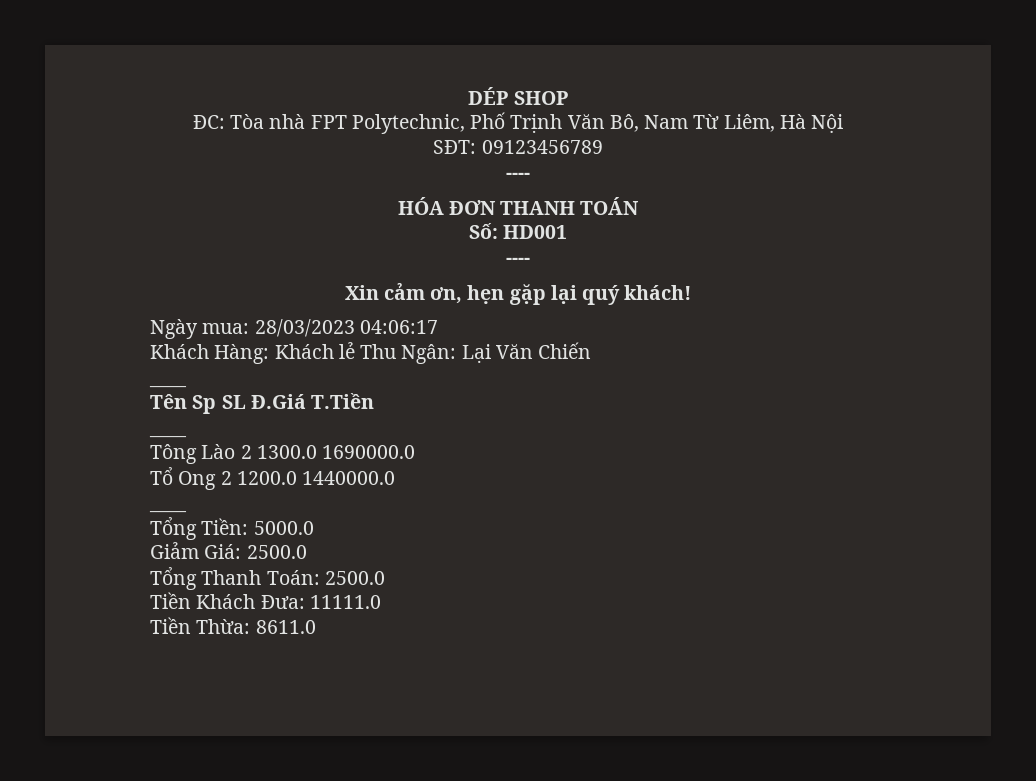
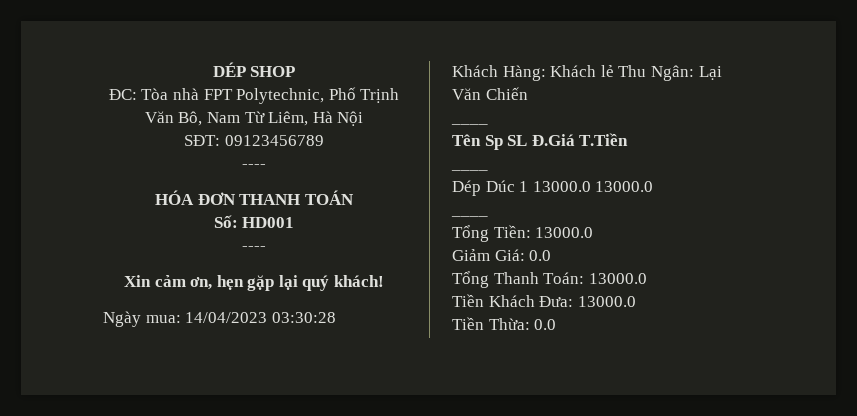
[254,319,438,337] 28/03/2023 04:06:17 -> [185,312,336,323] 14/04/2023 03:30:28
[150,444,416,464] [150,467,396,490] Tông Lào 2 1300.0 1690000.0 // Tổ Ong 2 1200.0 1440000.0 -> [452,180,654,196] Dép Dúc 1 13000.0 13000.0
[253,521,314,535] 5000.0 -> [535,227,594,238] 13000.0
[246,545,307,559] 2500.0 -> [529,250,552,261] 0.0
[324,571,385,585] 2500.0 -> [588,273,647,284] 13000.0
[309,595,381,609] 11111.0 -> [577,296,636,307] 13000.0
[255,620,316,634] 8611.0 -> [534,319,557,330] 0.0

